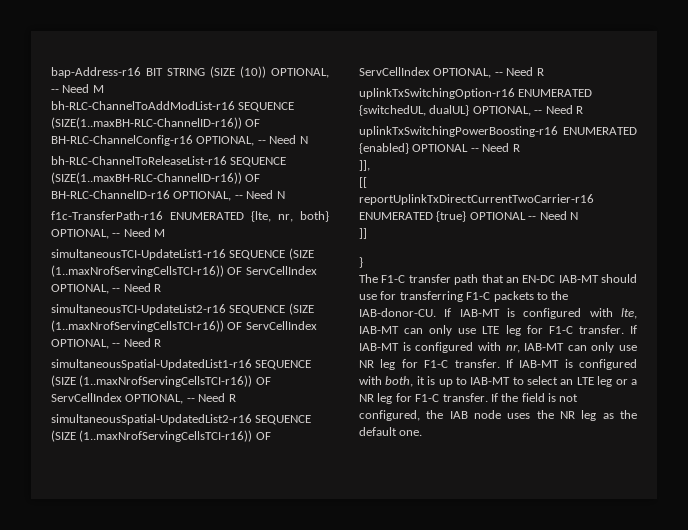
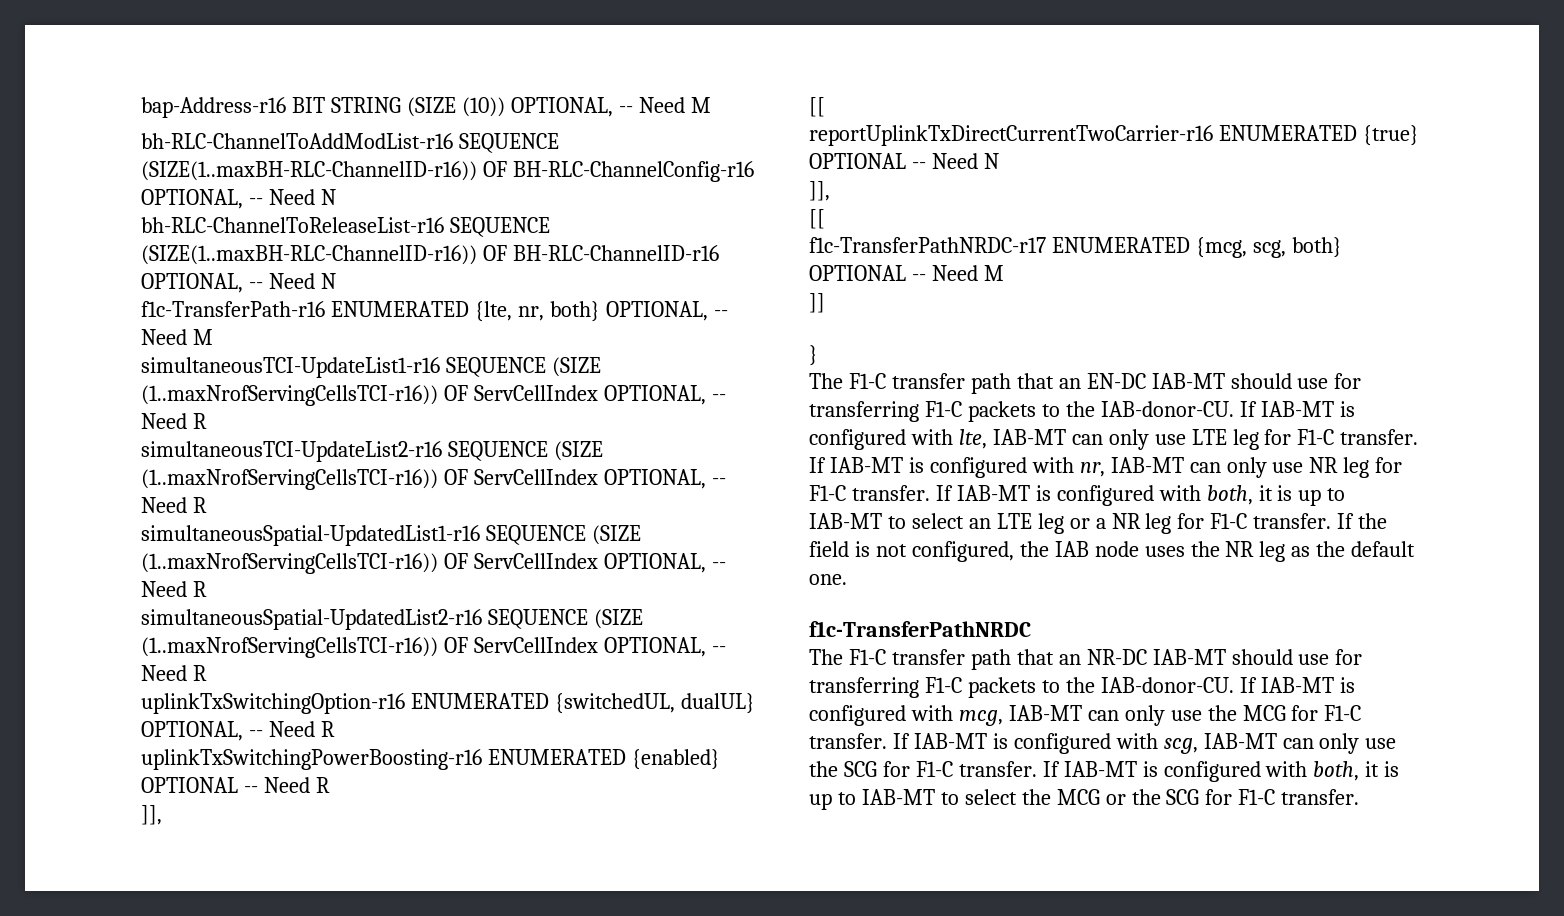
(578, 216) none -> [809,181,830,201] [809,209,825,229] [809,237,1342,258] [809,265,1004,281] // ]], // [[ // f1c-TransferPathNRDC-r17 ENUMERATED {mcg, scg, both} OPTIONAL -- Need M
(423, 433) none -> [809,621,1031,637] [809,649,1363,670] [809,677,1355,698] [809,705,1362,726] [809,733,1397,754] [809,761,1400,782] [809,789,1360,810] // f1c-TransferPathNRDC // The F1-C transfer path that an NR-DC IAB-MT should use for transferring F1-C packets to the IAB-donor-CU. If IAB-MT is configured with mcg, IAB-MT can only use the MCG for F1-C transfer. If IAB-MT is configured with scg, IAB-MT can only use the SCG for F1-C transfer. If IAB-MT is configured with both, it is up to IAB-MT to select the MCG or the SCG for F1-C transfer.

